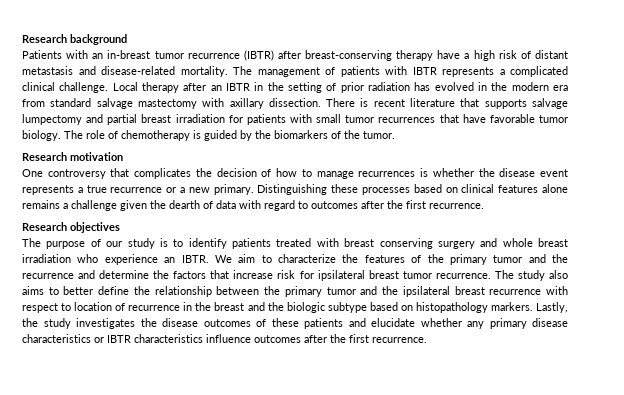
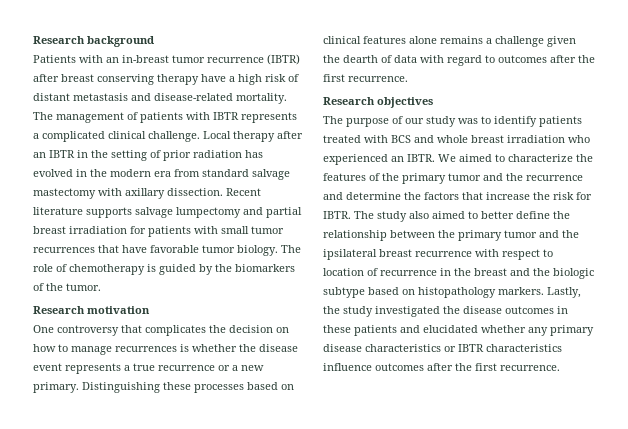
[305,50,393,61] breast-conserving -> [61,74,154,85] breast conserving
[326,98,480,107] There is recent literature that -> [226,188,261,196] [33,207,83,215] Recent literature
[261,169,272,177] of -> [276,327,289,333] on
[159,238,168,247] is -> [458,118,478,124] was
[344,238,475,249] breast conserving surgery -> [391,135,411,143] BCS
[104,254,158,265] experience -> [323,154,388,165] experienced
[238,254,256,263] aim -> [459,154,492,162] aimed
(274, 274) none -> [533,192,550,200] the
[317,270,491,281] ipsilateral breast tumor recurrence. -> [323,211,351,219] IBTR.
[22,286,44,295] aims -> [432,211,465,219] aimed
[76,318,135,329] investigates -> [375,306,440,317] investigated
[256,319,266,327] of -> [557,306,568,314] in
[371,318,415,327] elucidate -> [423,325,478,333] elucidated

